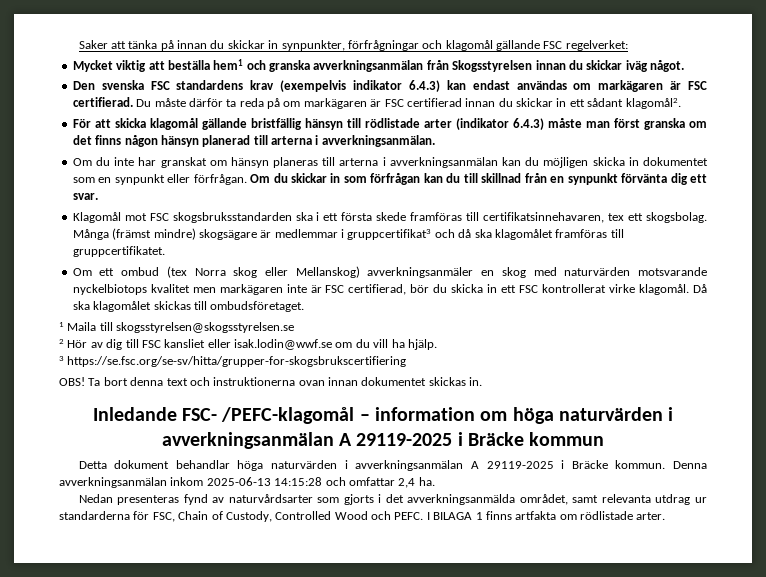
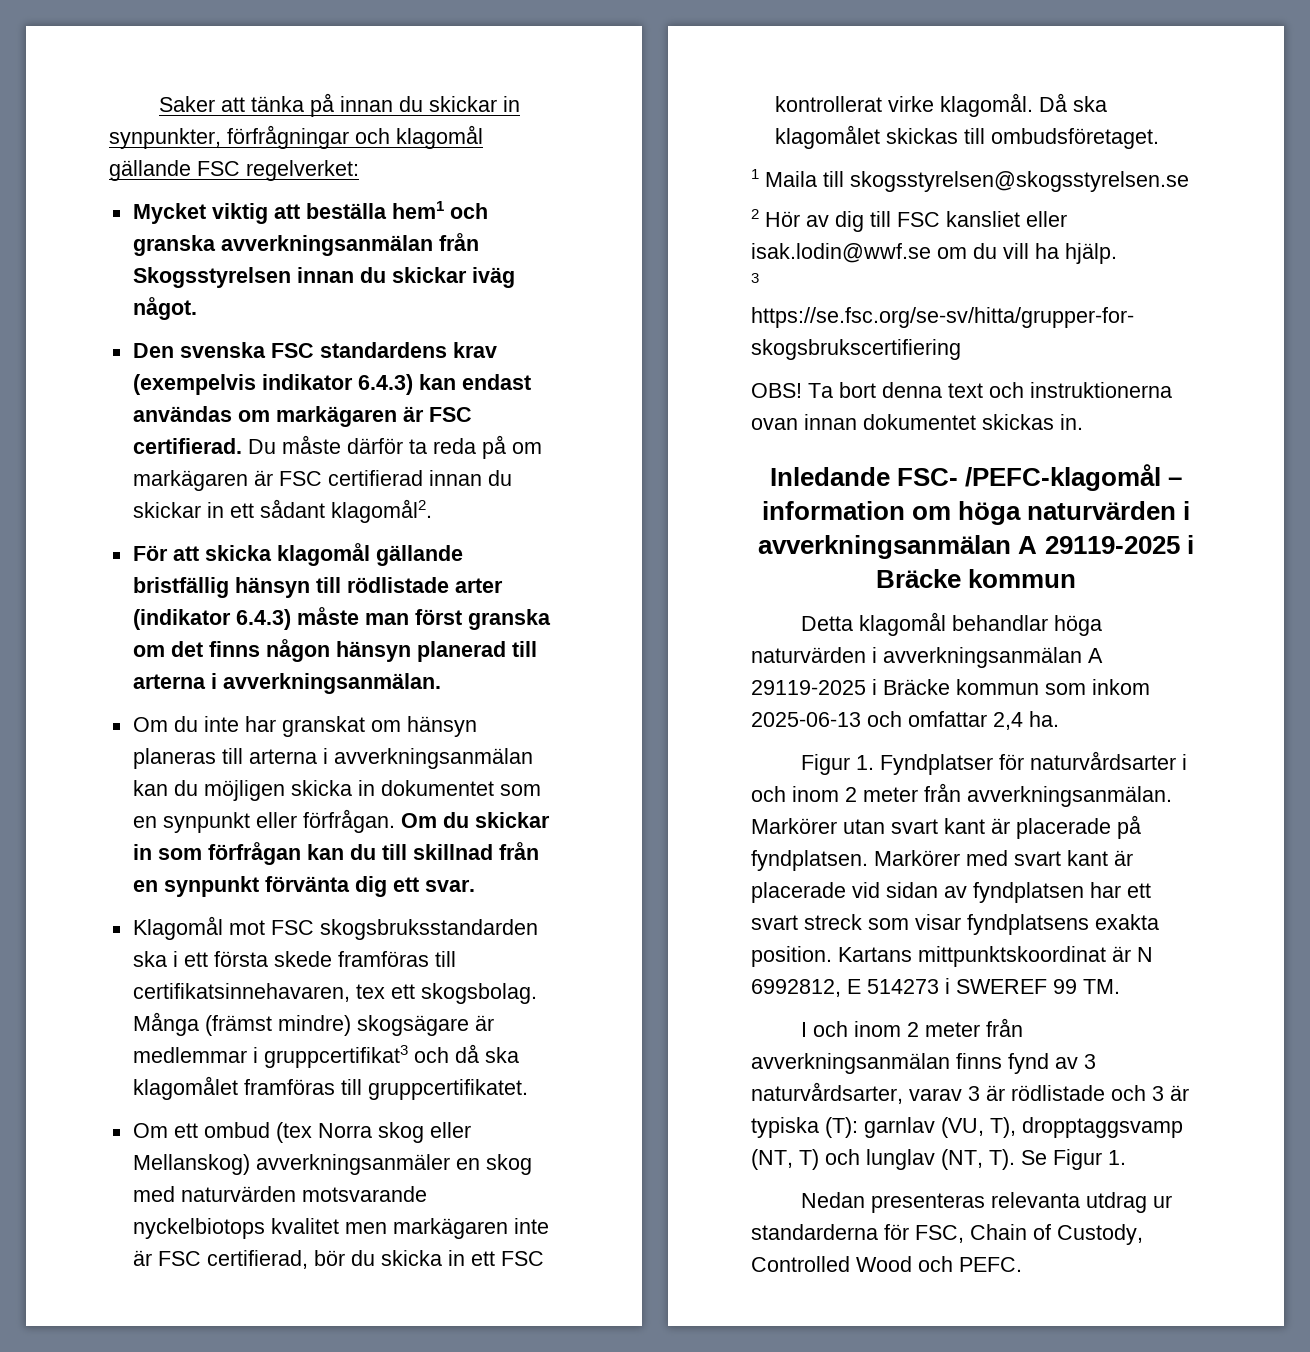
[114,460,170,469] dokument -> [859,612,947,636] klagomål
[615,460,707,469] [59,477,167,488] kommun. Denna avverkningsanmälan -> [956,679,1086,695] kommun som
[274,477,323,486] 14:15:28 -> (861, 719) none
[78,494,599,505] Nedan presenteras fynd av naturvårdsarter som gjorts i det avverkningsanmälda området, samt -> [801,751,1188,775] [751,783,1172,807] [751,815,1141,839] [751,850,1133,871] [751,882,1151,903] [751,914,1159,935] [751,946,1153,967] [751,978,1120,997] [801,1018,1024,1037] [751,1053,1096,1074] [751,1082,1189,1104] [751,1117,1183,1138] [751,1149,1126,1170] [801,1192,986,1213] Figur 1. Fyndplatser för naturvårdsarter i och inom 2 meter från avverkningsanmälan. Markörer utan svart kant är placerade på fyndplatsen. Markörer med svart kant är placerade vid sidan av fyndplatsen har ett svart streck som visar fyndplatsens exakta position. Kartans mittpunktskoordinat är N 6992812, E 514273 i SWEREF 99 TM. // I och inom 2 meter från avverkningsanmälan finns fynd av 3 naturvårdsarter, varav 3 är rödlistade och 3 är typiska (T): garnlav (VU, T), dropptaggsvamp (NT, T) och lunglav (NT, T). Se Figur 1. // Nedan presenteras
[426,511,666,520] I BILAGA 1 finns artfakta om rödlistade arter. -> (1022, 1264) none

